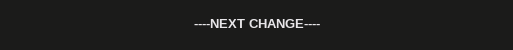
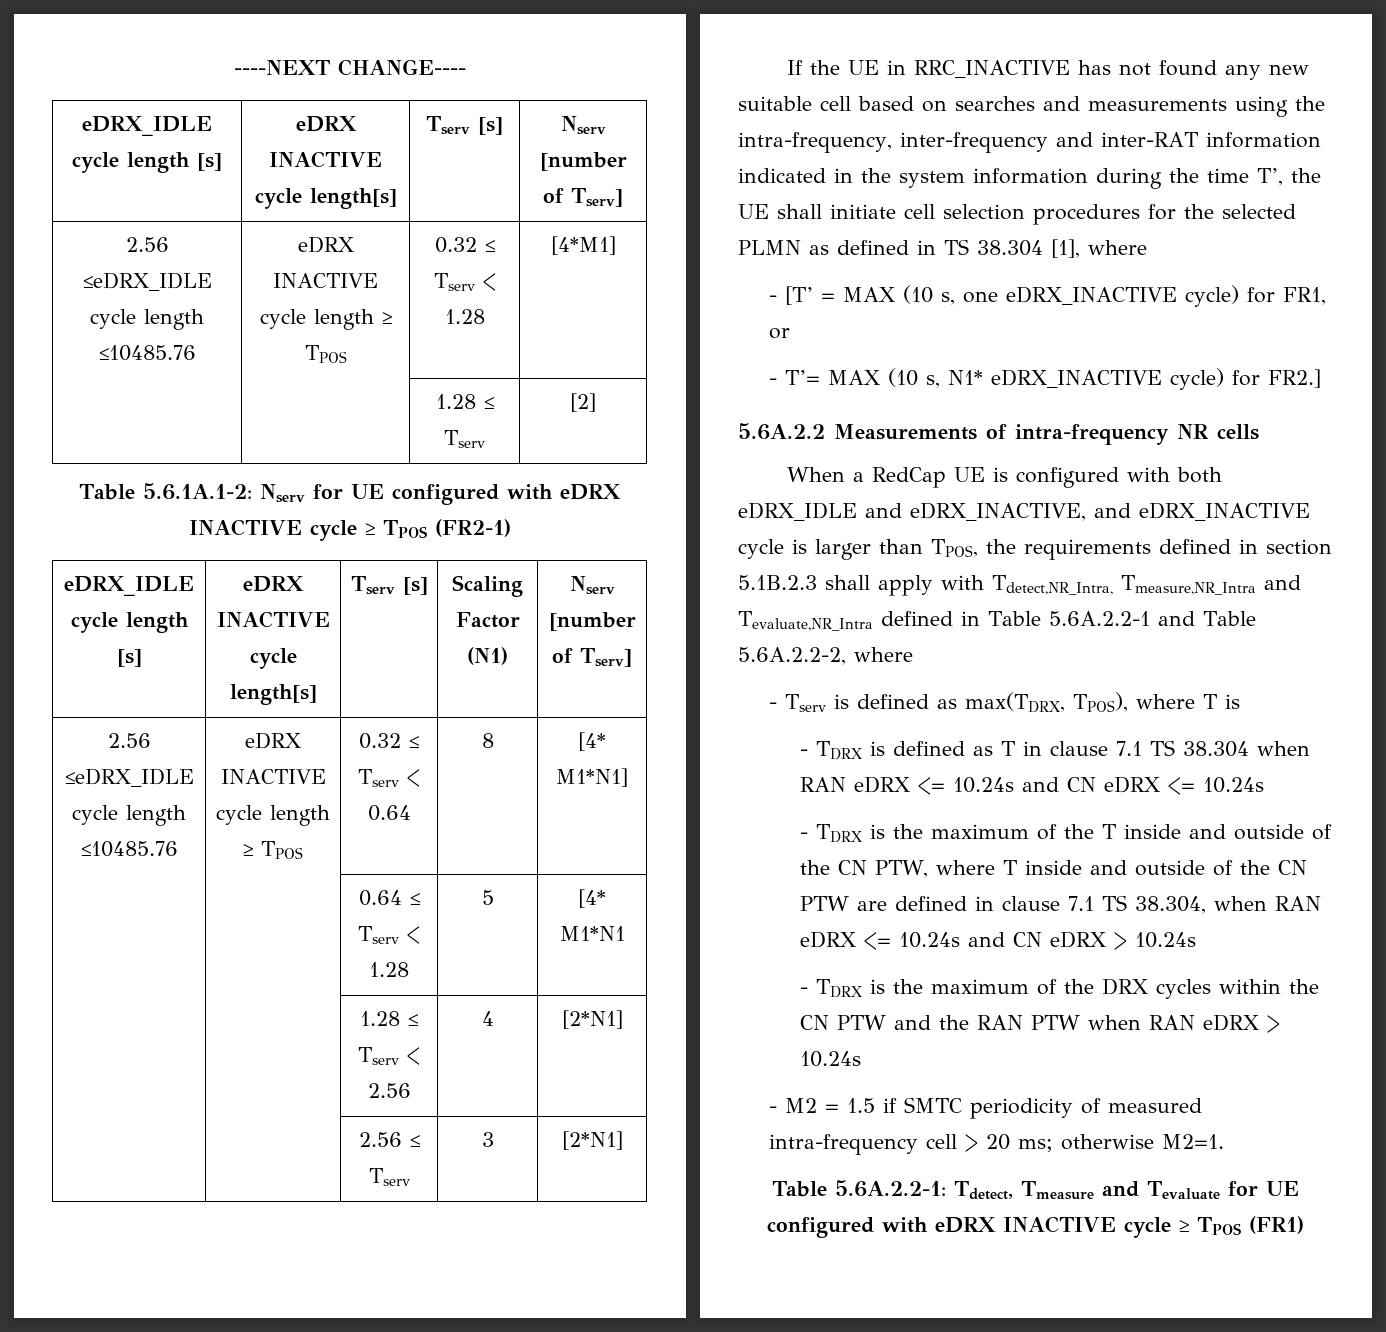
(320, 23) none -> [82,116,212,136] [72,152,222,173] [295,116,357,132] [269,151,382,168] [254,188,397,209] [426,116,503,135] [560,116,606,135] [539,152,627,171] [543,188,623,207] [125,237,169,252] [82,272,212,291] [90,309,204,330] [98,345,196,361] [297,236,354,253] [273,273,378,288] [259,309,392,330] [304,345,347,363] [434,237,495,253] [433,273,496,291] [444,309,485,324] [550,236,616,255] [435,394,494,409] [444,430,485,448] [570,393,596,412] [79,483,621,505] [188,519,511,541] [64,576,194,596] [70,612,189,633] [116,649,142,667] [243,576,304,592] [216,611,330,628] [249,648,297,669] [229,684,317,705] [350,576,428,595] [452,575,523,597] [455,612,520,628] [467,647,508,665] [569,576,615,595] [548,612,636,631] [552,648,632,667] [107,733,151,748] [64,768,194,787] [72,805,186,826] [80,841,178,857] [245,732,301,749] [220,769,326,784] [216,805,330,826] [243,841,303,859] [359,733,419,749] [358,769,420,787] [367,805,411,821] [481,733,494,748] [578,732,606,751] [556,768,628,787] [358,890,420,906] [358,926,420,944] [369,962,409,977] [481,890,494,905] [578,889,606,908] [559,926,625,941] [360,1011,418,1026] [358,1047,420,1065] [367,1083,411,1098] [481,1011,494,1026] [561,1010,623,1029] [358,1132,420,1147] [368,1168,410,1186] [481,1132,494,1147] [561,1131,623,1150] [786,60,1309,80] [738,96,1325,117] [738,132,1321,153] [738,168,1321,189] [738,204,1296,225] [738,239,1147,258] [768,285,1326,307] [768,328,790,339] [768,368,1321,390] [738,423,1259,445] [786,467,1222,488] [738,502,1310,521] [738,539,1332,560] [738,575,1301,596] [738,611,1256,631] [738,647,913,665] [768,692,1240,713] [799,740,1310,760] [799,776,1264,795] [799,824,1332,843] [799,860,1308,878] [799,895,1321,914] [799,931,1196,950] [799,978,1319,999] [799,1014,1280,1033] [799,1051,861,1067] [768,1097,1202,1119] [768,1134,1224,1155] [771,1180,1300,1200] [767,1216,1304,1238] // eDRX_IDLE cycle length [s] | eDRX INACTIVE cycle length[s] | Tserv [s] | Nserv [number of Tserv] // 2.56 ≤eDRX_IDLE cycle length ≤10485.76 | eDRX INACTIVE cycle length ≥ TPOS | 0.32 ≤ Tserv < 1.28 | [4*M1] // | | 1.28 ≤ Tserv | [2] // Table 5.6.1A.1-2: Nserv for UE configured with eDRX INACTIVE cycle ≥ TPOS (FR2-1) // eDRX_IDLE cycle length [s] | eDRX INACTIVE cycle length[s] | Tserv [s] | Scaling Factor (N1) | Nserv [number of Tserv] // 2.56 ≤eDRX_IDLE cycle length ≤10485.76 | eDRX INACTIVE cycle length ≥ TPOS | 0.32 ≤ Tserv < 0.64 | 8 | [4* M1*N1] // | | 0.64 ≤ Tserv < 1.28 | 5 | [4* M1*N1 // | | 1.28 ≤ Tserv < 2.56 | 4 | [2*N1] // | | 2.56 ≤ Tserv | 3 | [2*N1] // If the UE in RRC_INACTIVE has not found any new suitable cell based on searches and measurements using the intra-frequency, inter-frequency and inter-RAT information indicated in the system information during the time T’, the UE shall initiate cell selection procedures for the selected PLMN as defined in TS 38.304 [1], where // - [T’ = MAX (10 s, one eDRX_INACTIVE cycle) for FR1, or // - T’= MAX (10 s, N1* eDRX_INACTIVE cycle) for FR2.] // 5.6A.2.2 Measurements of intra-frequency NR cells // When a RedCap UE is configured with both eDRX_IDLE and eDRX_INACTIVE, and eDRX_INACTIVE cycle is larger than TPOS, the requirements defined in section 5.1B.2.3 shall apply with Tdetect,NR_Intra, Tmeasure,NR_Intra and Tevaluate,NR_Intra defined in Table 5.6A.2.2-1 and Table 5.6A.2.2-2, where // - Tserv is defined as max(TDRX, TPOS), where T is // - TDRX is defined as T in clause 7.1 TS 38.304 when RAN eDRX <= 10.24s and CN eDRX <= 10.24s // - TDRX is the maximum of the T inside and outside of the CN PTW, where T inside and outside of the CN PTW are defined in clause 7.1 TS 38.304, when RAN eDRX <= 10.24s and CN eDRX > 10.24s // - TDRX is the maximum of the DRX cycles within the CN PTW and the RAN PTW when RAN eDRX > 10.24s // - M2 = 1.5 if SMTC periodicity of measured intra-frequency cell > 20 ms; otherwise M2=1. // Table 5.6A.2.2-1: Tdetect, Tmeasure and Tevaluate for UE configured with eDRX INACTIVE cycle ≥ TPOS (FR1)

